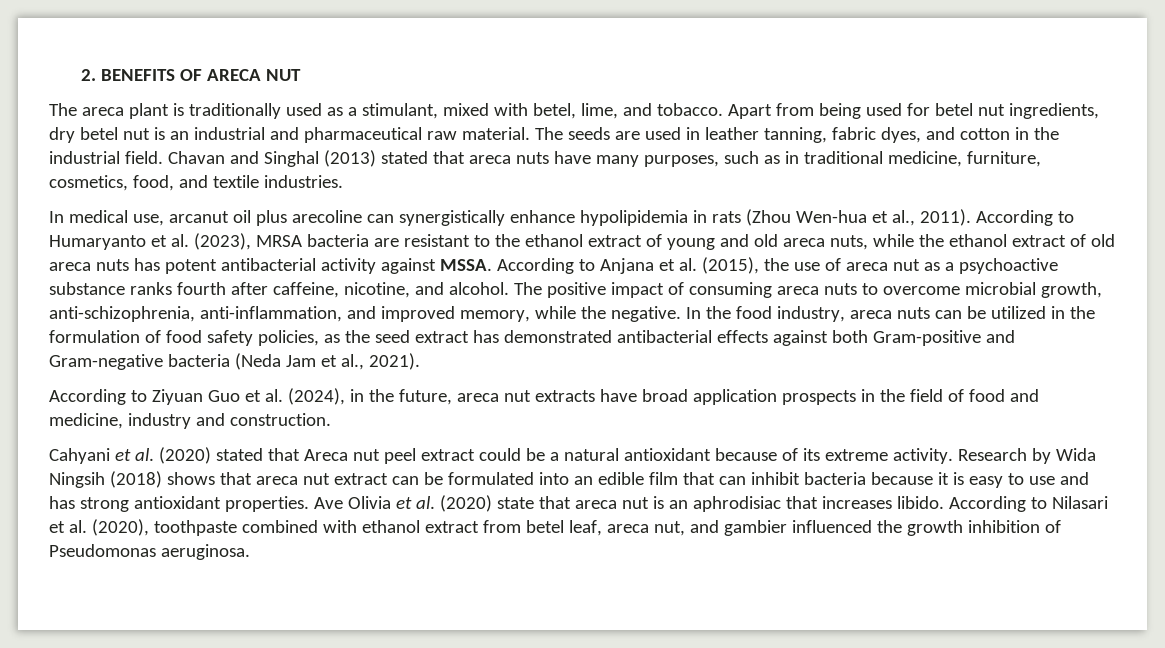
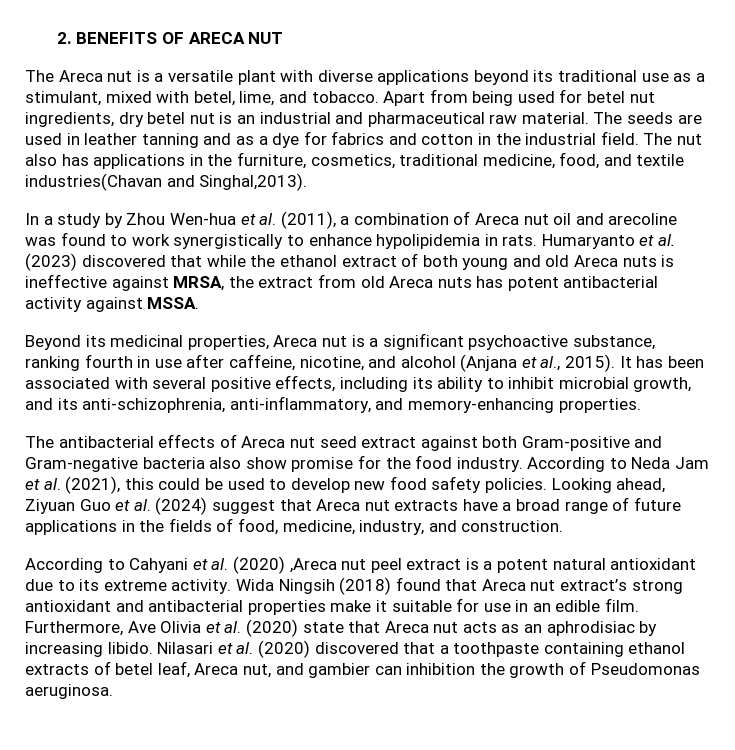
[81,103,322,119] areca plant is traditionally used -> [58,70,669,85] Areca nut is a versatile plant with diverse applications beyond its traditional use
[763,127,921,143] tanning, fabric dyes, -> [141,131,385,148] tanning and as a dye for fabrics
[167,150,1041,167] [49,175,343,191] [49,209,1074,226] [49,233,868,250] Chavan and Singhal (2013) stated that areca nuts have many purposes, such as in traditional medicine, furniture, cosmetics, food, and textile industries. // In medical use, arcanut oil plus arecoline can synergistically enhance hypolipidemia in rats (Zhou Wen-hua et al., 2011). According to Humaryanto et al. (2023), MRSA bacteria are resistant to the ethanol extract of young and old areca nuts, -> [643,133,703,145] [25,152,685,169] [25,173,308,191] [25,211,678,229] [25,232,676,249] [25,253,203,271] The nut also has applications in the furniture, cosmetics, traditional medicine, food, and textile industries(Chavan and Singhal,2013). // In a study by Zhou Wen-hua et al. (2011), a combination of Areca nut oil and arecoline was found to work synergistically to enhance hypolipidemia in rats. Humaryanto et al. (2023) discovered that
[1090,234,1115,247] [49,262,91,271] old areca -> [422,255,675,270] [25,274,434,291] both young and old Areca nuts is ineffective against MRSA, the extract from old Areca
[496,257,1058,274] [49,282,1102,298] [49,306,1095,322] [49,330,768,346] According to Anjana et al. (2015), the use of areca nut as a psychoactive substance ranks fourth after caffeine, nicotine, and alcohol. The positive impact of consuming areca nuts to overcome microbial growth, anti-schizophrenia, anti-inflammation, and improved memory, while the negative. In the food industry, areca nuts can be utilized in the formulation of food safety policies, as the seed extract has demonstrated antibacterial effects -> [25,333,655,350] [25,354,704,372] [25,375,692,392] [25,396,641,413] [25,434,417,448] // Beyond its medicinal properties, Areca nut is a significant psychoactive substance, ranking fourth in use after caffeine, nicotine, and alcohol (Anjana et al., 2015). It has been associated with several positive effects, including its ability to inhibit microbial growth, and its anti-schizophrenia, anti-inflammatory, and memory-enhancing properties. // The antibacterial effects of Areca nut seed extract
[234,353,420,370] [49,388,1039,405] [49,413,191,429] (Neda Jam et al., 2021). // According to Ziyuan Guo et al. (2024), in the future, areca nut extracts have broad application prospects in the field of food and medicine, industry -> [209,455,710,472] [25,476,666,494] [25,497,681,515] [25,518,425,535] also show promise for the food industry. According to Neda Jam et al. (2021), this could be used to develop new food safety policies. Looking ahead, Ziyuan Guo et al. (2024) suggest that Areca nut extracts have a broad range of future applications in the fields of food, medicine, industry,
(331, 419) none -> [25,558,125,573] According to
[215,448,1096,464] [49,471,1089,488] [49,496,309,512] stated that Areca nut peel extract could be a natural antioxidant because of its extreme activity. Research by Wida Ningsih (2018) shows that areca nut extract can be formulated into an edible film that can inhibit bacteria because it is easy to use and has strong antioxidant properties. -> [289,558,697,573] [25,577,683,595] [25,598,640,615] [25,621,123,636] ,Areca nut peel extract is a potent natural antioxidant due to its extreme activity. Wida Ningsih (2018) found that Areca nut extract’s strong antioxidant and antibacterial properties make it suitable for use in an edible film. Furthermore,
[574,496,1108,512] [49,519,521,536] areca nut is an aphrodisiac that increases libido. According to Nilasari et al. (2020), toothpaste combined with ethanol extract from -> [384,621,658,636] [25,640,686,658] [25,661,111,675] Areca nut acts as an aphrodisiac by increasing libido. Nilasari et al. (2020) discovered that a toothpaste containing ethanol extracts of
[606,524,649,533] areca -> [194,663,239,675] Areca
[791,520,872,533] influenced -> [374,663,476,675] can inhibition
[967,520,1040,533] inhibition -> (565, 670) none

